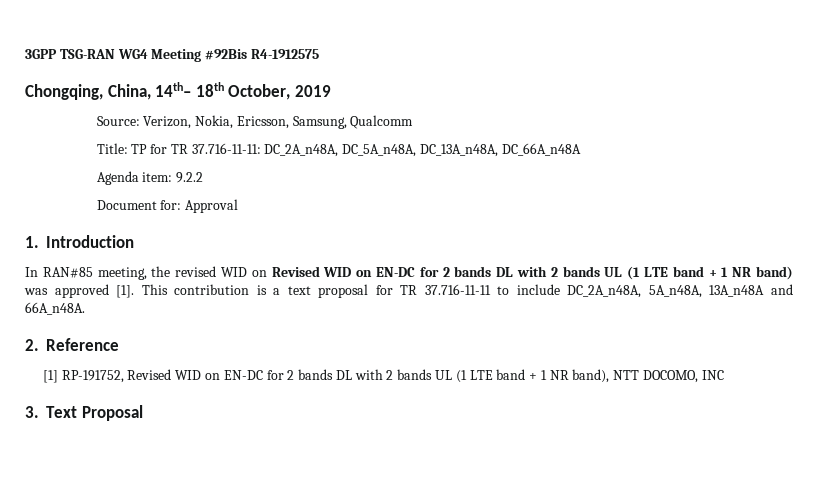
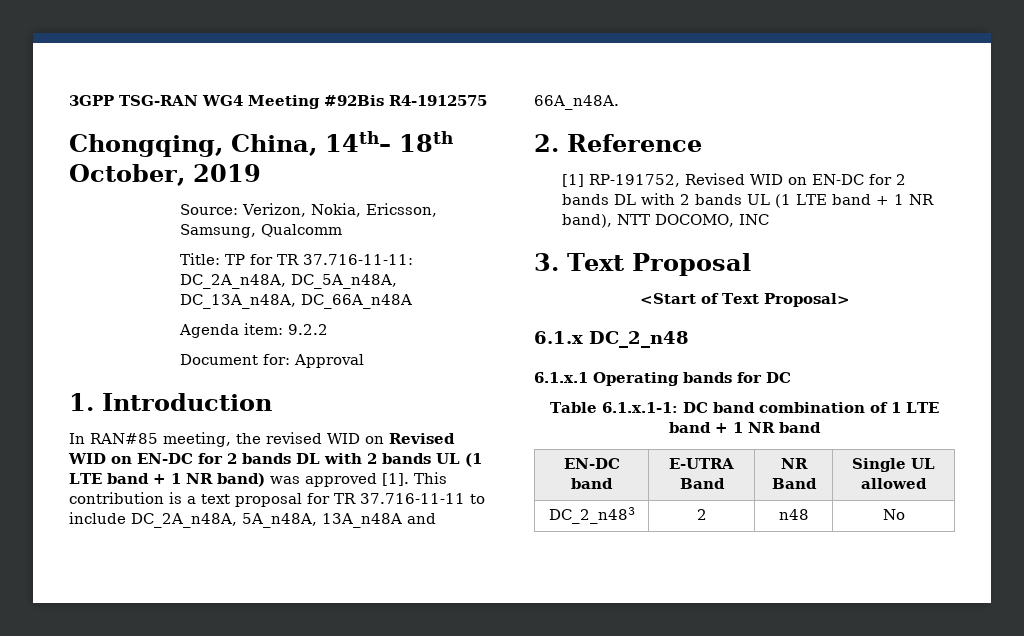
(143, 413) none -> [639,293,850,307] [534,331,689,348] [534,372,791,386] [550,402,939,413] [669,422,821,433] [563,458,620,469] [571,478,613,489] [669,458,734,469] [679,478,725,489] [780,458,808,469] [771,478,817,489] [852,458,935,472] [861,478,927,489] [548,507,635,524] [696,509,707,520] [778,509,809,520] [882,509,905,520] // <Start of Text Proposal> // 6.1.x DC_2_n48 // 6.1.x.1 Operating bands for DC // Table 6.1.x.1-1: DC band combination of 1 LTE band + 1 NR band // EN-DC band | E-UTRA Band | NR Band | Single UL allowed // DC_2_n483 | 2 | n48 | No

